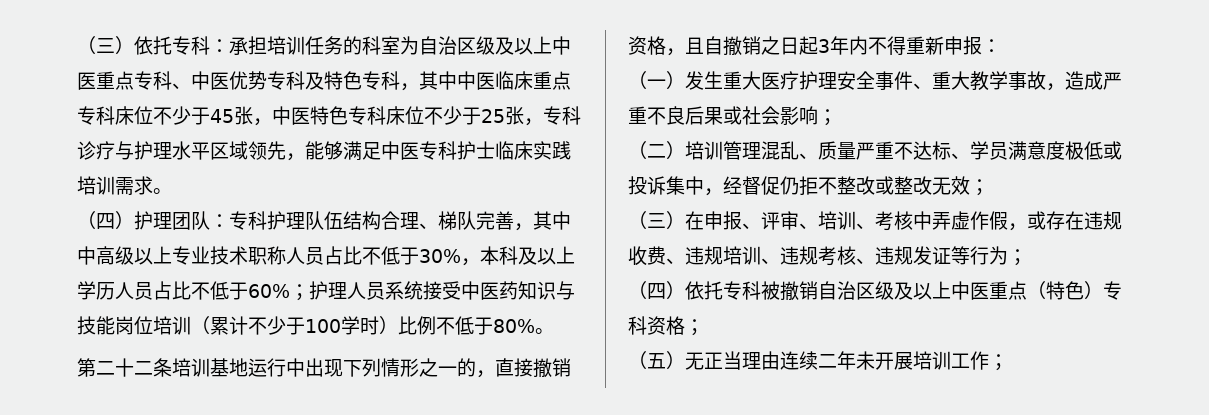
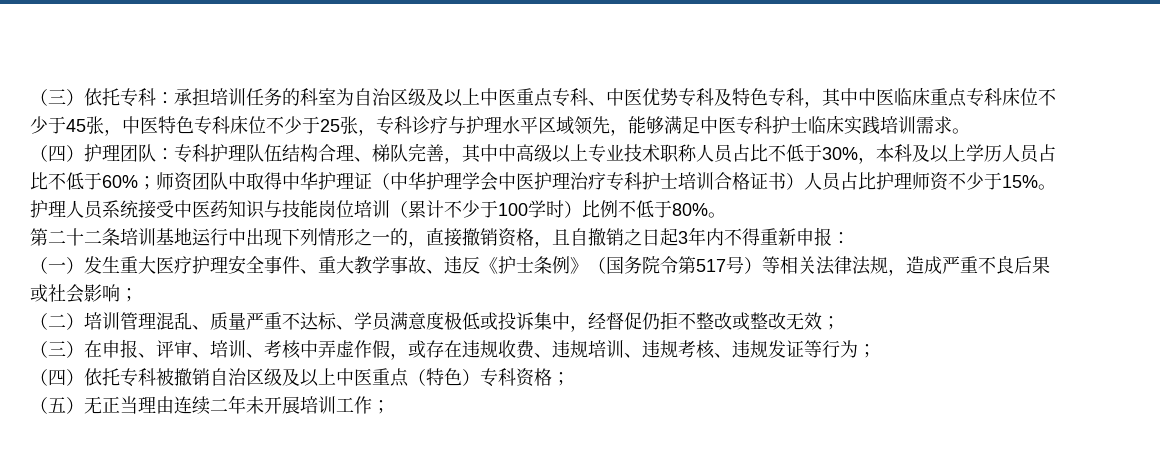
(309, 292) none -> [156,172,1056,191] 师资团队中取得中华护理证（中华护理学会中医护理治疗专科护士培训合格证书）人员占比护理师资不少于15%。
(1046, 80) none -> [426,256,888,275] 、违反《护士条例》（国务院令第517号）等相关法律法规

